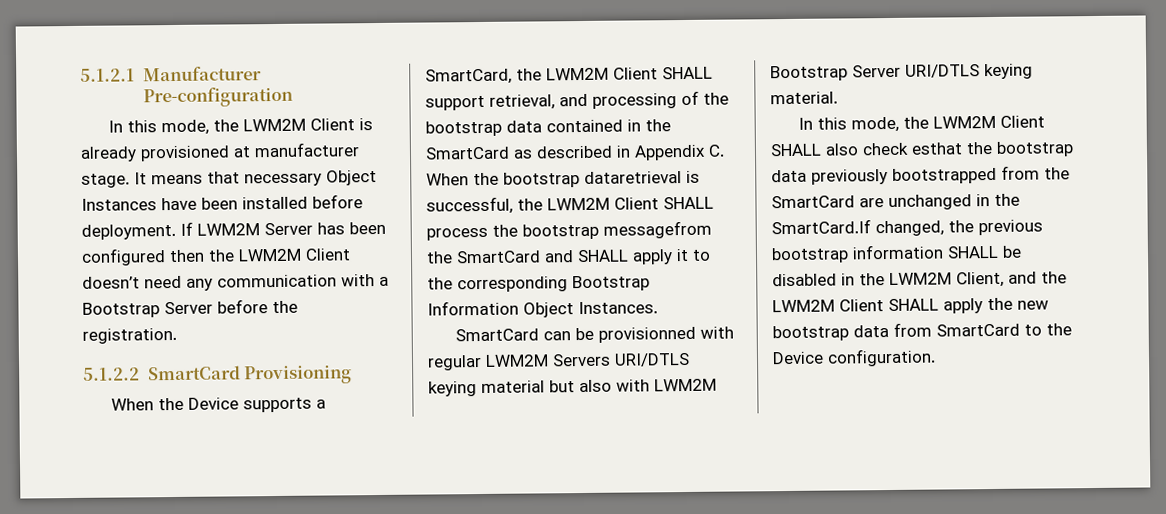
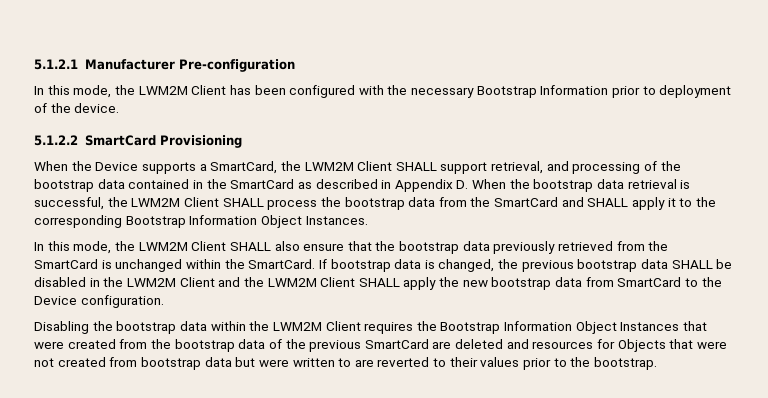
[359,118,374,131] [80,142,360,162] [81,170,377,188] [81,194,363,211] [81,221,386,240] [81,248,351,266] [82,274,389,291] [82,299,298,318] [82,327,177,344] is already provisioned at manufacturer stage. It means that necessary Object Instances have been installed before deployment. If LWM2M Server has been configured then the LWM2M Client doesn’t need any communication with a Bootstrap Server before the registration. -> [229,85,732,98] [34,103,120,113] has been configured with the necessary Bootstrap Information prior to deployment of the device.
[708,144,725,157] C. -> [456,180,469,189] D.
[584,171,682,184] dataretrieval -> [597,179,677,189] data retrieval
[603,220,712,239] messagefrom -> [408,197,467,207] data from
[455,326,735,343] [427,352,690,371] [428,378,717,397] [770,63,1033,82] [770,91,838,105] // SmartCard can be provisionned with regular LWM2M Servers URI/DTLS keying material but also with LWM2M Bootstrap Server URI/DTLS keying material. -> (368, 220) none
[862,142,963,156] check esthat -> [303,241,372,251] ensure that
[892,165,1070,184] [771,193,1020,211] [771,219,871,235] bootstrapped from the SmartCard are unchanged in the SmartCard.If -> [558,241,669,251] [34,259,435,272] retrieved from the SmartCard is unchanged within the SmartCard. If bootstrap data is
[852,244,944,260] information -> [641,259,669,269] data
[956,271,1004,288] Client, -> [179,277,215,287] Client
(936, 357) none -> [34,321,708,334] [34,339,727,352] [34,357,657,370] // Disabling the bootstrap data within the LWM2M Client requires the Bootstrap Information Object Instances that were created from the bootstrap data of the previous SmartCard are deleted and resources for Objects that were not created from bootstrap data but were written to are reverted to their values prior to the bootstrap.

